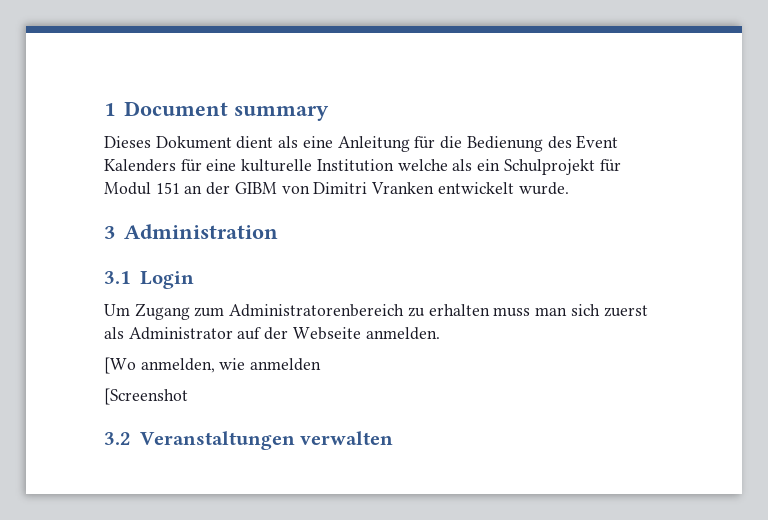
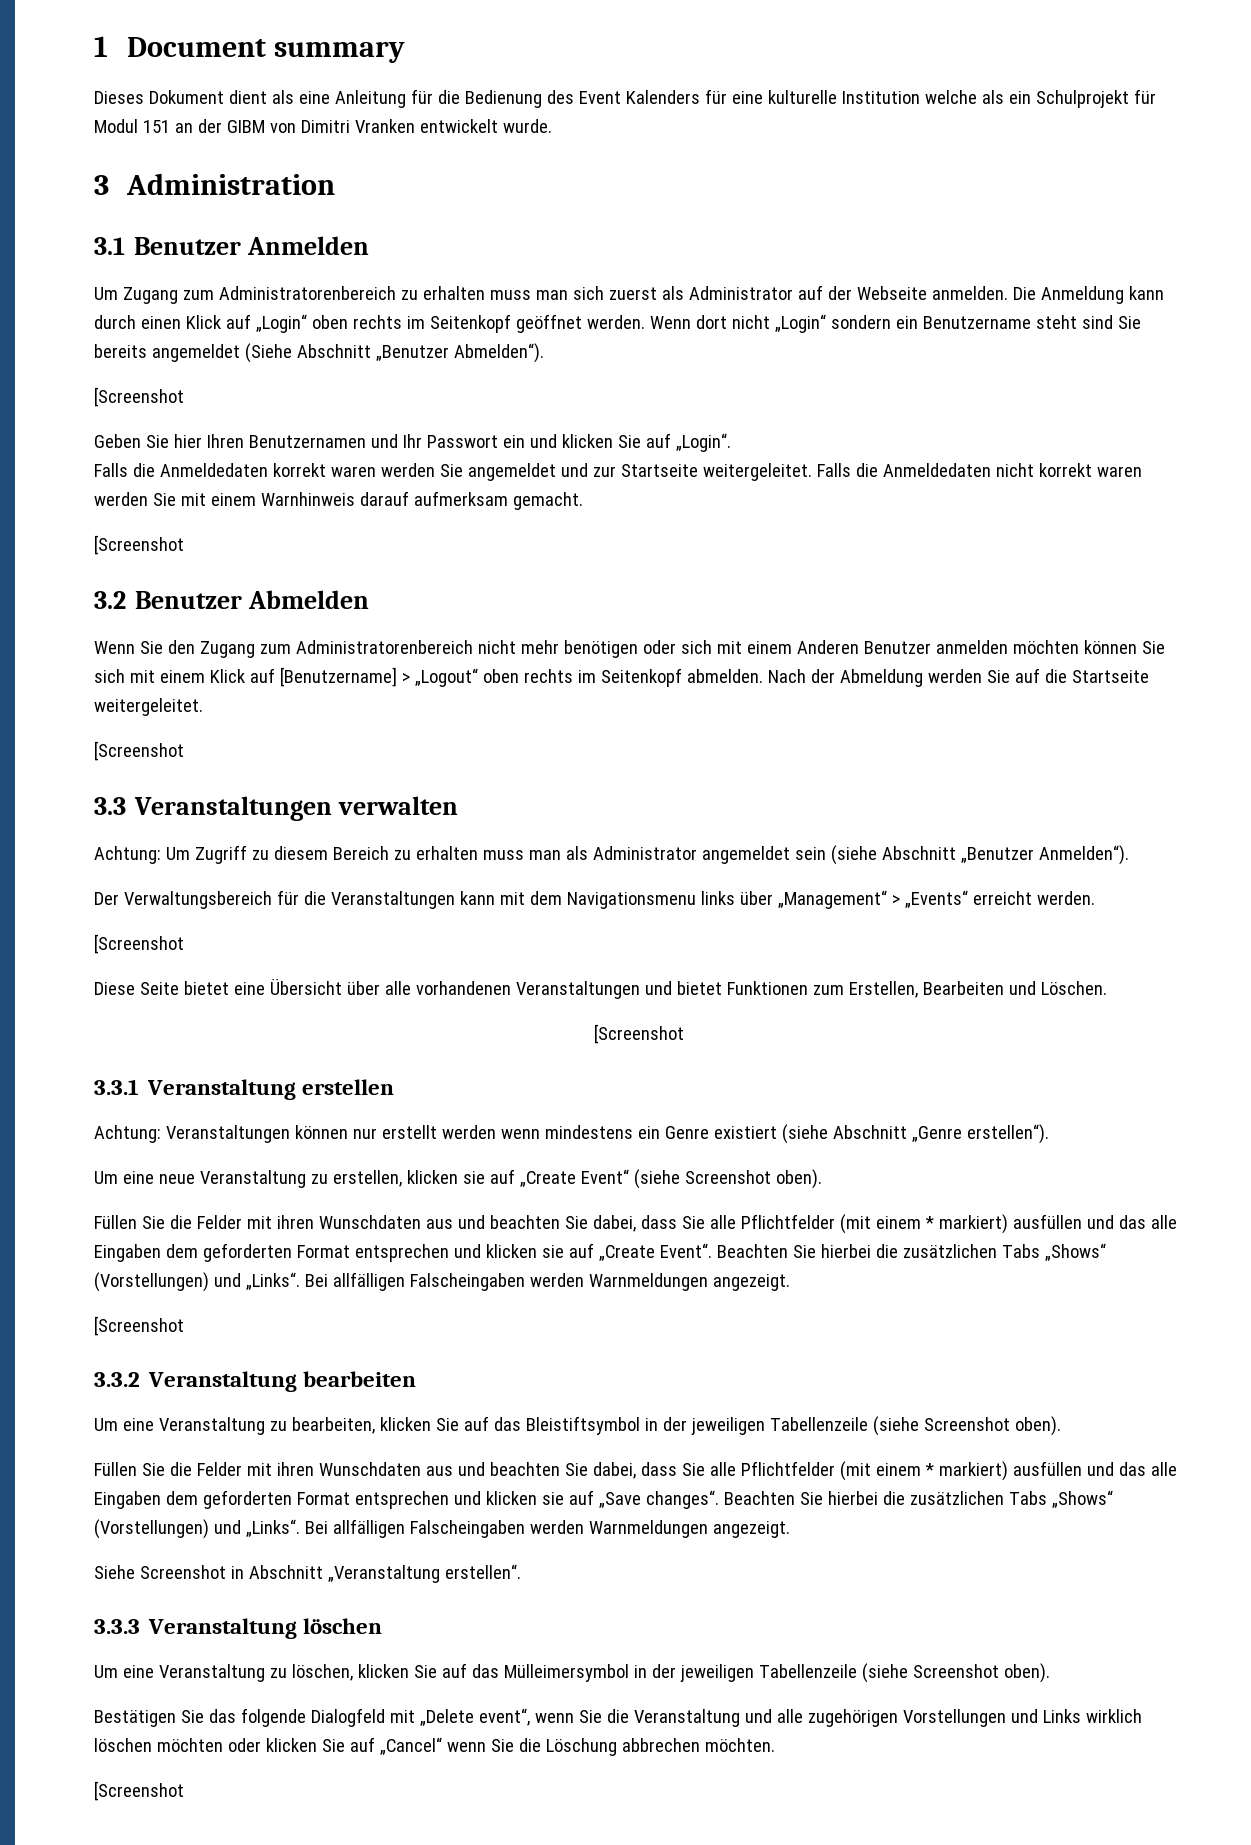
[139,271,194,289] Login -> [134,236,370,255] Benutzer Anmelden
[104,357,322,374] [104,388,188,405] [104,432,131,445] // [Wo anmelden, wie anmelden // [Screenshot // 3.2 -> [1012,286,1164,304] [94,314,1141,333] [94,343,544,363] [94,387,184,407] [94,433,731,452] [94,463,1142,481] [94,491,583,510] [94,535,184,555] [94,590,370,609] [94,640,1165,658] [94,667,1149,687] [94,698,203,716] [94,741,184,761] [94,797,126,815] Die Anmeldung kann durch einen Klick auf „Login“ oben rechts im Seitenkopf geöffnet werden. Wenn dort nicht „Login“ sondern ein Benutzername steht sind Sie bereits angemeldet (Siehe Abschnitt „Benutzer Abmelden“). // [Screenshot // Geben Sie hier Ihren Benutzernamen und Ihr Passwort ein und klicken Sie auf „Login“. // Falls die Anmeldedaten korrekt waren werden Sie angemeldet und zur Startseite weitergeleitet. Falls die Anmeldedaten nicht korrekt waren werden Sie mit einem Warnhinweis darauf aufmerksam gemacht. // [Screenshot // 3.2 Benutzer Abmelden // Wenn Sie den Zugang zum Administratorenbereich nicht mehr benötigen oder sich mit einem Anderen Benutzer anmelden möchten können Sie sich mit einem Klick auf [Benutzername] > „Logout“ oben rechts im Seitenkopf abmelden. Nach der Abmeldung werden Sie auf die Startseite weitergeleitet. // [Screenshot // 3.3
(394, 438) none -> [94,845,1129,865] [94,890,1095,909] [94,934,184,954] [94,978,1107,999] [594,1024,684,1044] [94,1079,395,1100] [94,1124,1049,1144] [94,1169,822,1189] [94,1214,1177,1234] [94,1243,1106,1262] [94,1272,790,1292] [94,1316,184,1336] [94,1371,417,1392] [94,1416,1061,1436] [94,1461,1177,1481] [94,1490,1113,1509] [94,1519,790,1539] [94,1564,521,1583] [94,1618,383,1639] [94,1663,1050,1683] [94,1708,1142,1727] [94,1737,775,1756] [94,1781,184,1801] // Achtung: Um Zugriff zu diesem Bereich zu erhalten muss man als Administrator angemeldet sein (siehe Abschnitt „Benutzer Anmelden“). // Der Verwaltungsbereich für die Veranstaltungen kann mit dem Navigationsmenu links über „Management“ > „Events“ erreicht werden. // [Screenshot // Diese Seite bietet eine Übersicht über alle vorhandenen Veranstaltungen und bietet Funktionen zum Erstellen, Bearbeiten und Löschen. // [Screenshot // 3.3.1 Veranstaltung erstellen // Achtung: Veranstaltungen können nur erstellt werden wenn mindestens ein Genre existiert (siehe Abschnitt „Genre erstellen“). // Um eine neue Veranstaltung zu erstellen, klicken sie auf „Create Event“ (siehe Screenshot oben). // Füllen Sie die Felder mit ihren Wunschdaten aus und beachten Sie dabei, dass Sie alle Pflichtfelder (mit einem * markiert) ausfüllen und das alle Eingaben dem geforderten Format entsprechen und klicken sie auf „Create Event“. Beachten Sie hierbei die zusätzlichen Tabs „Shows“ (Vorstellungen) und „Links“. Bei allfälligen Falscheingaben werden Warnmeldungen angezeigt. // [Screenshot // 3.3.2 Veranstaltung bearbeiten // Um eine Veranstaltung zu bearbeiten, klicken Sie auf das Bleistiftsymbol in der jeweiligen Tabellenzeile (siehe Screenshot oben). // Füllen Sie die Felder mit ihren Wunschdaten aus und beachten Sie dabei, dass Sie alle Pflichtfelder (mit einem * markiert) ausfüllen und das alle Eingaben dem geforderten Format entsprechen und klicken sie auf „Save changes“. Beachten Sie hierbei die zusätzlichen Tabs „Shows“ (Vorstellungen) und „Links“. Bei allfälligen Falscheingaben werden Warnmeldungen angezeigt. // Siehe Screenshot in Abschnitt „Veranstaltung erstellen“. // 3.3.3 Veranstaltung löschen // Um eine Veranstaltung zu löschen, klicken Sie auf das Mülleimersymbol in der jeweiligen Tabellenzeile (siehe Screenshot oben). // Bestätigen Sie das folgende Dialogfeld mit „Delete event“, wenn Sie die Veranstaltung und alle zugehörigen Vorstellungen und Links wirklich löschen möchten oder klicken Sie auf „Cancel“ wenn Sie die Löschung abbrechen möchten. // [Screenshot

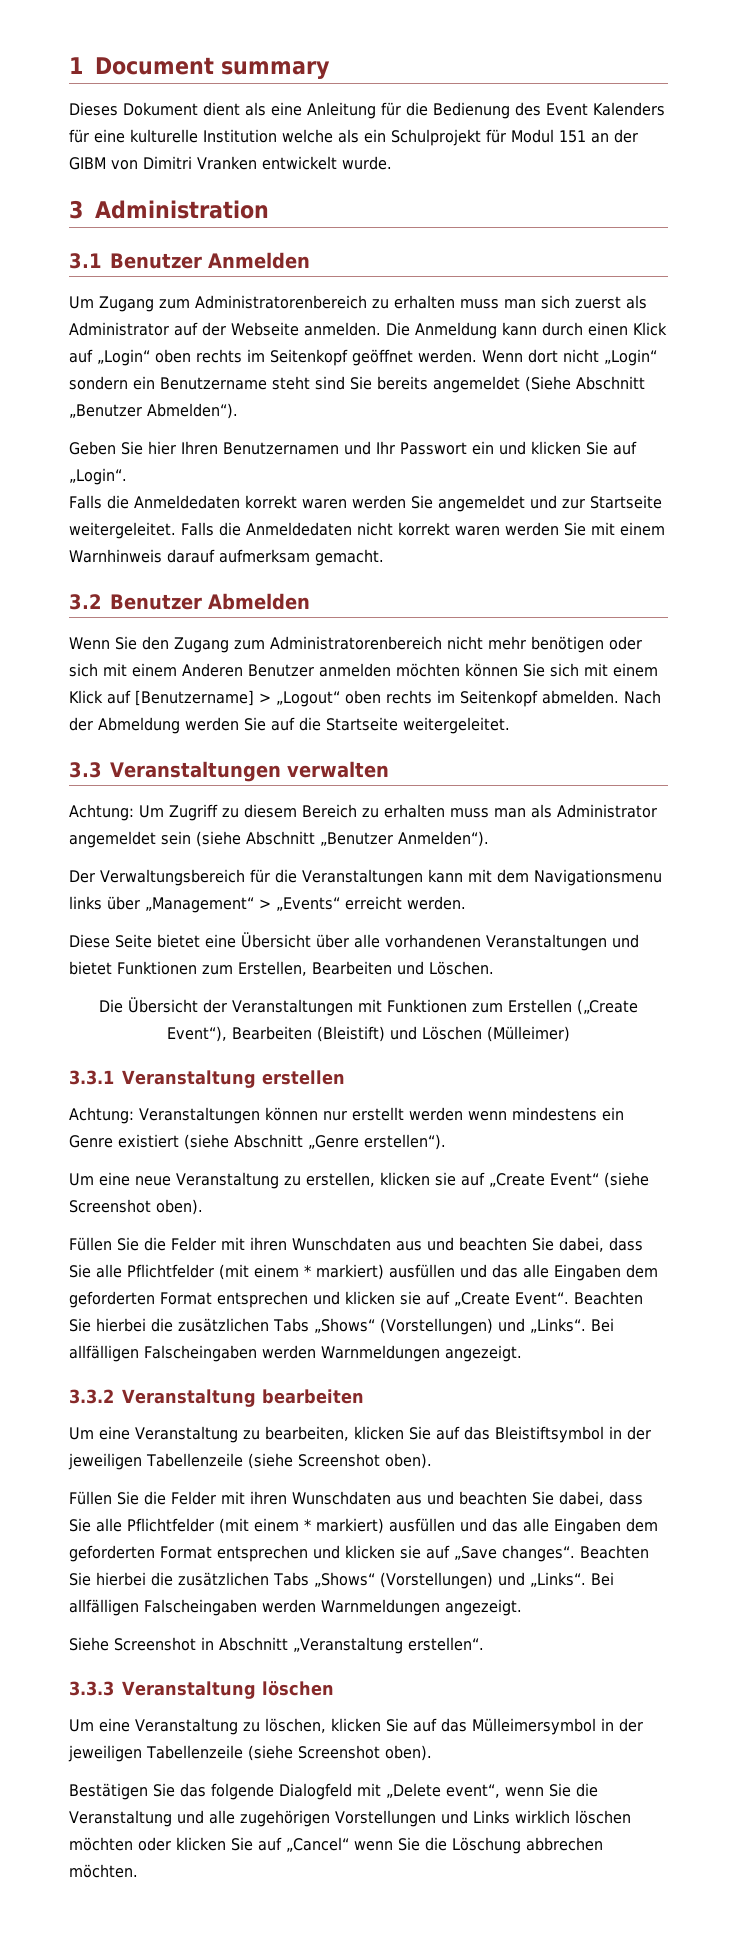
[94,387,184,407] // [Screenshot -> (238, 411) none
[94,535,184,555] // [Screenshot -> (384, 557) none
[94,741,184,761] // [Screenshot -> (510, 725) none
[94,934,184,954] // [Screenshot -> (466, 903) none
[594,1024,684,1044] [Screenshot -> [98,997,639,1016] [167,1026,570,1042] Die Übersicht der Veranstaltungen mit Funktionen zum Erstellen („Create Event“), Bearbeiten (Bleistift) und Löschen (Mülleimer)
[94,1316,184,1336] // [Screenshot -> (522, 1353) none
[94,1781,184,1801] // [Screenshot -> (138, 1871) none

